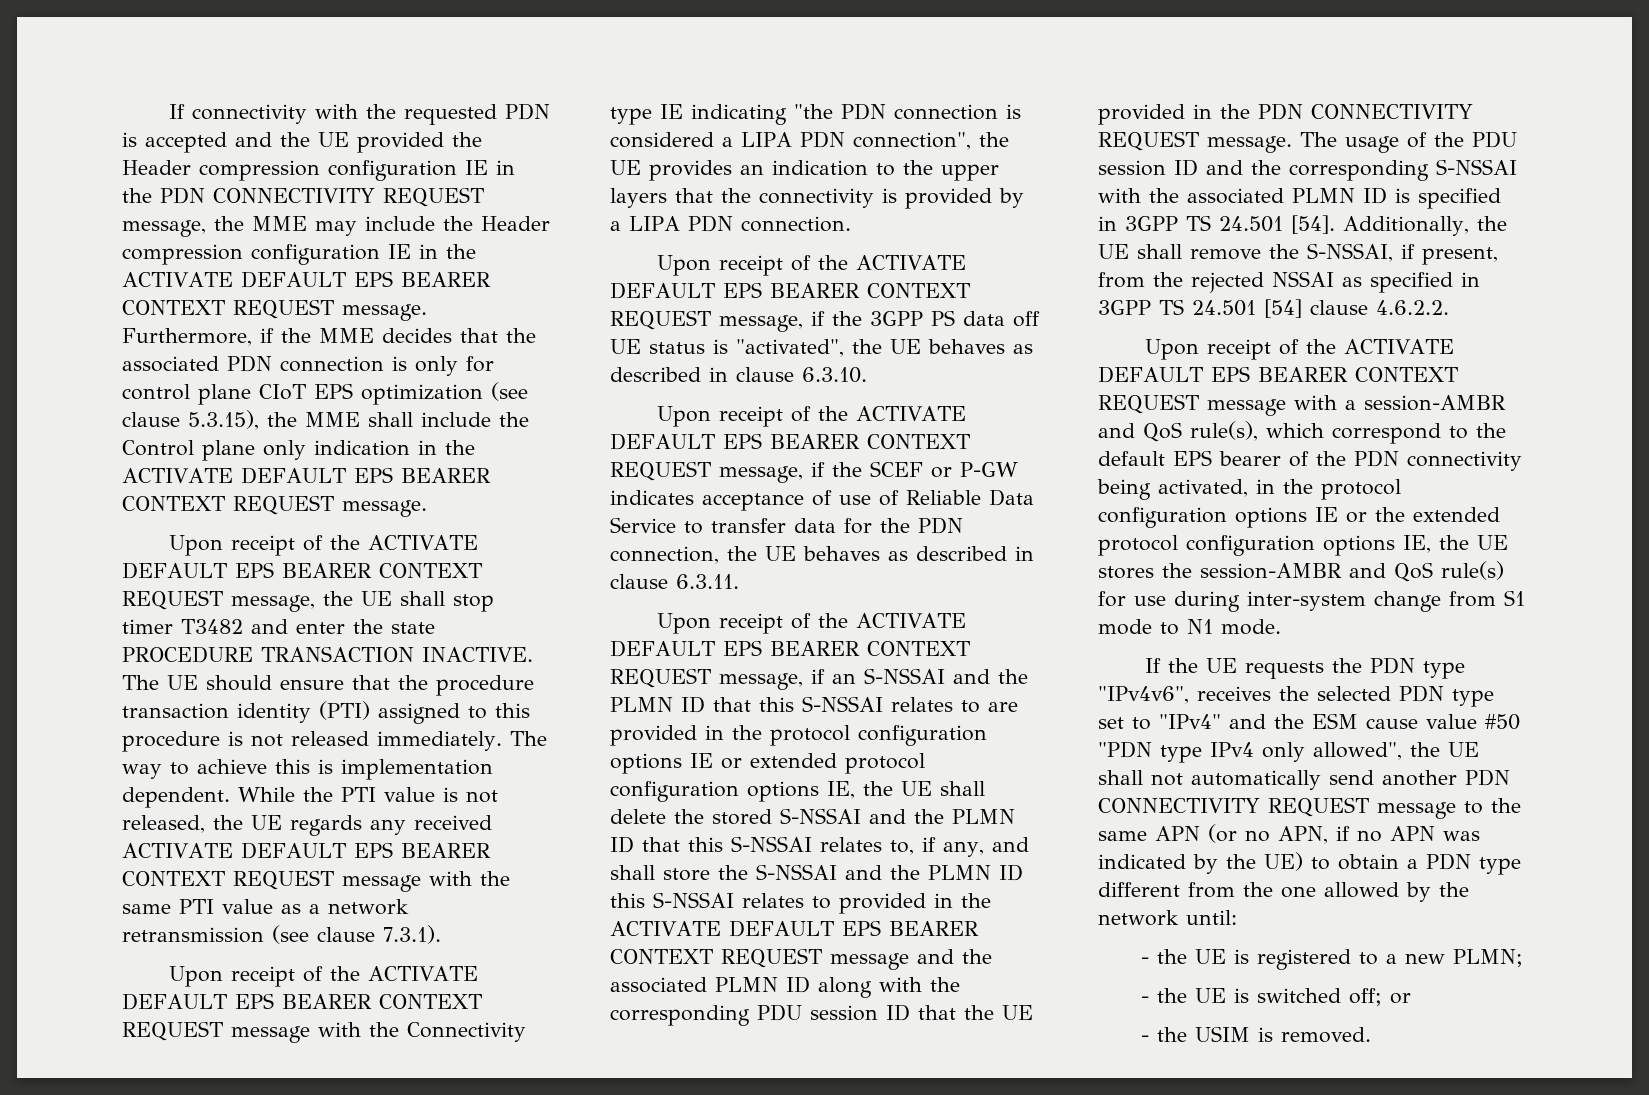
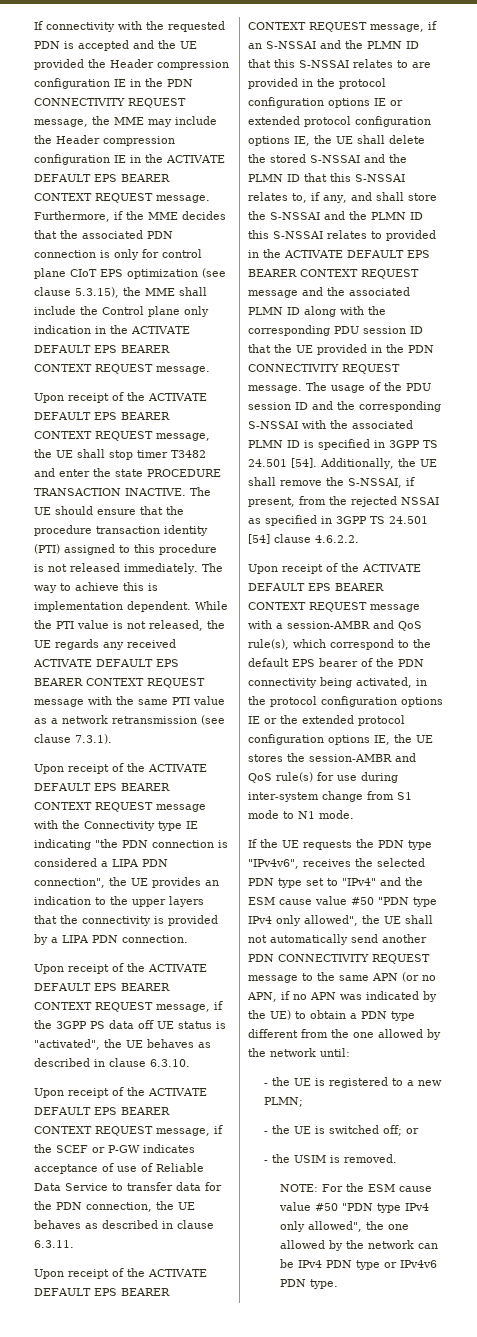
(1371, 1035) none -> [280,1183,433,1192] [279,1202,430,1213] [280,1221,410,1232] [280,1240,439,1251] [280,1259,438,1270] [280,1279,339,1289] // NOTE: For the ESM cause value #50 "PDN type IPv4 only allowed", the one allowed by the network can be IPv4 PDN type or IPv4v6 PDN type.

